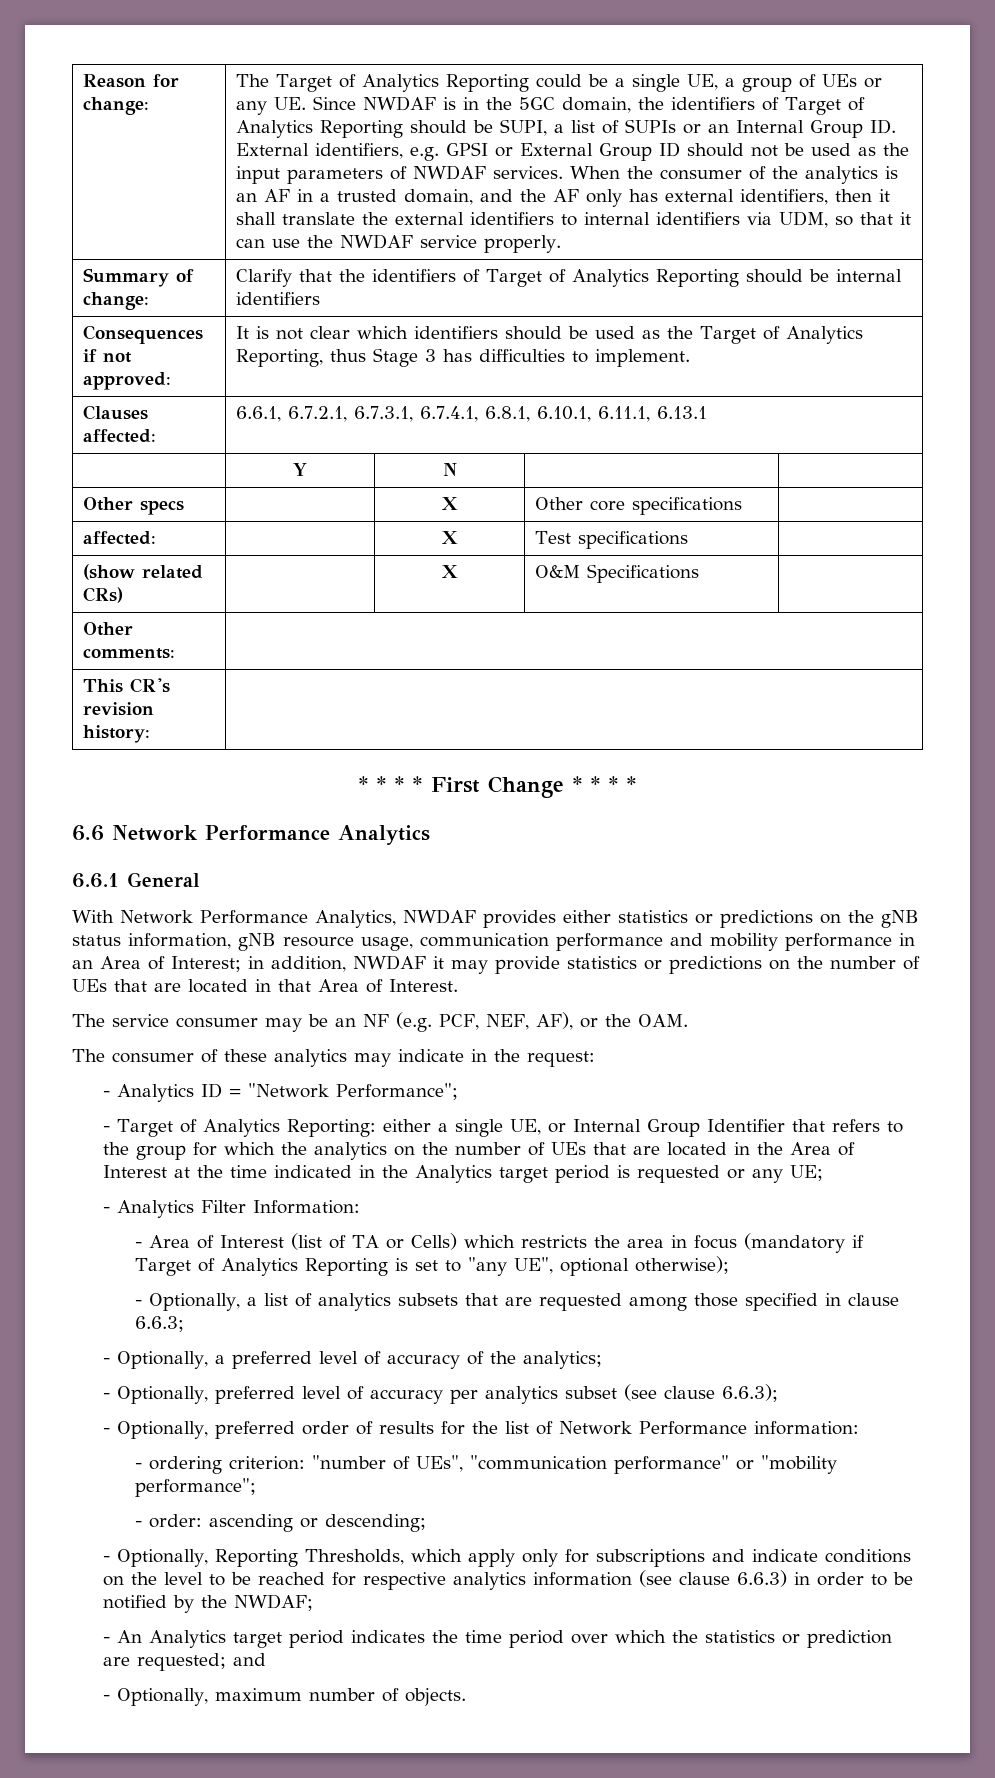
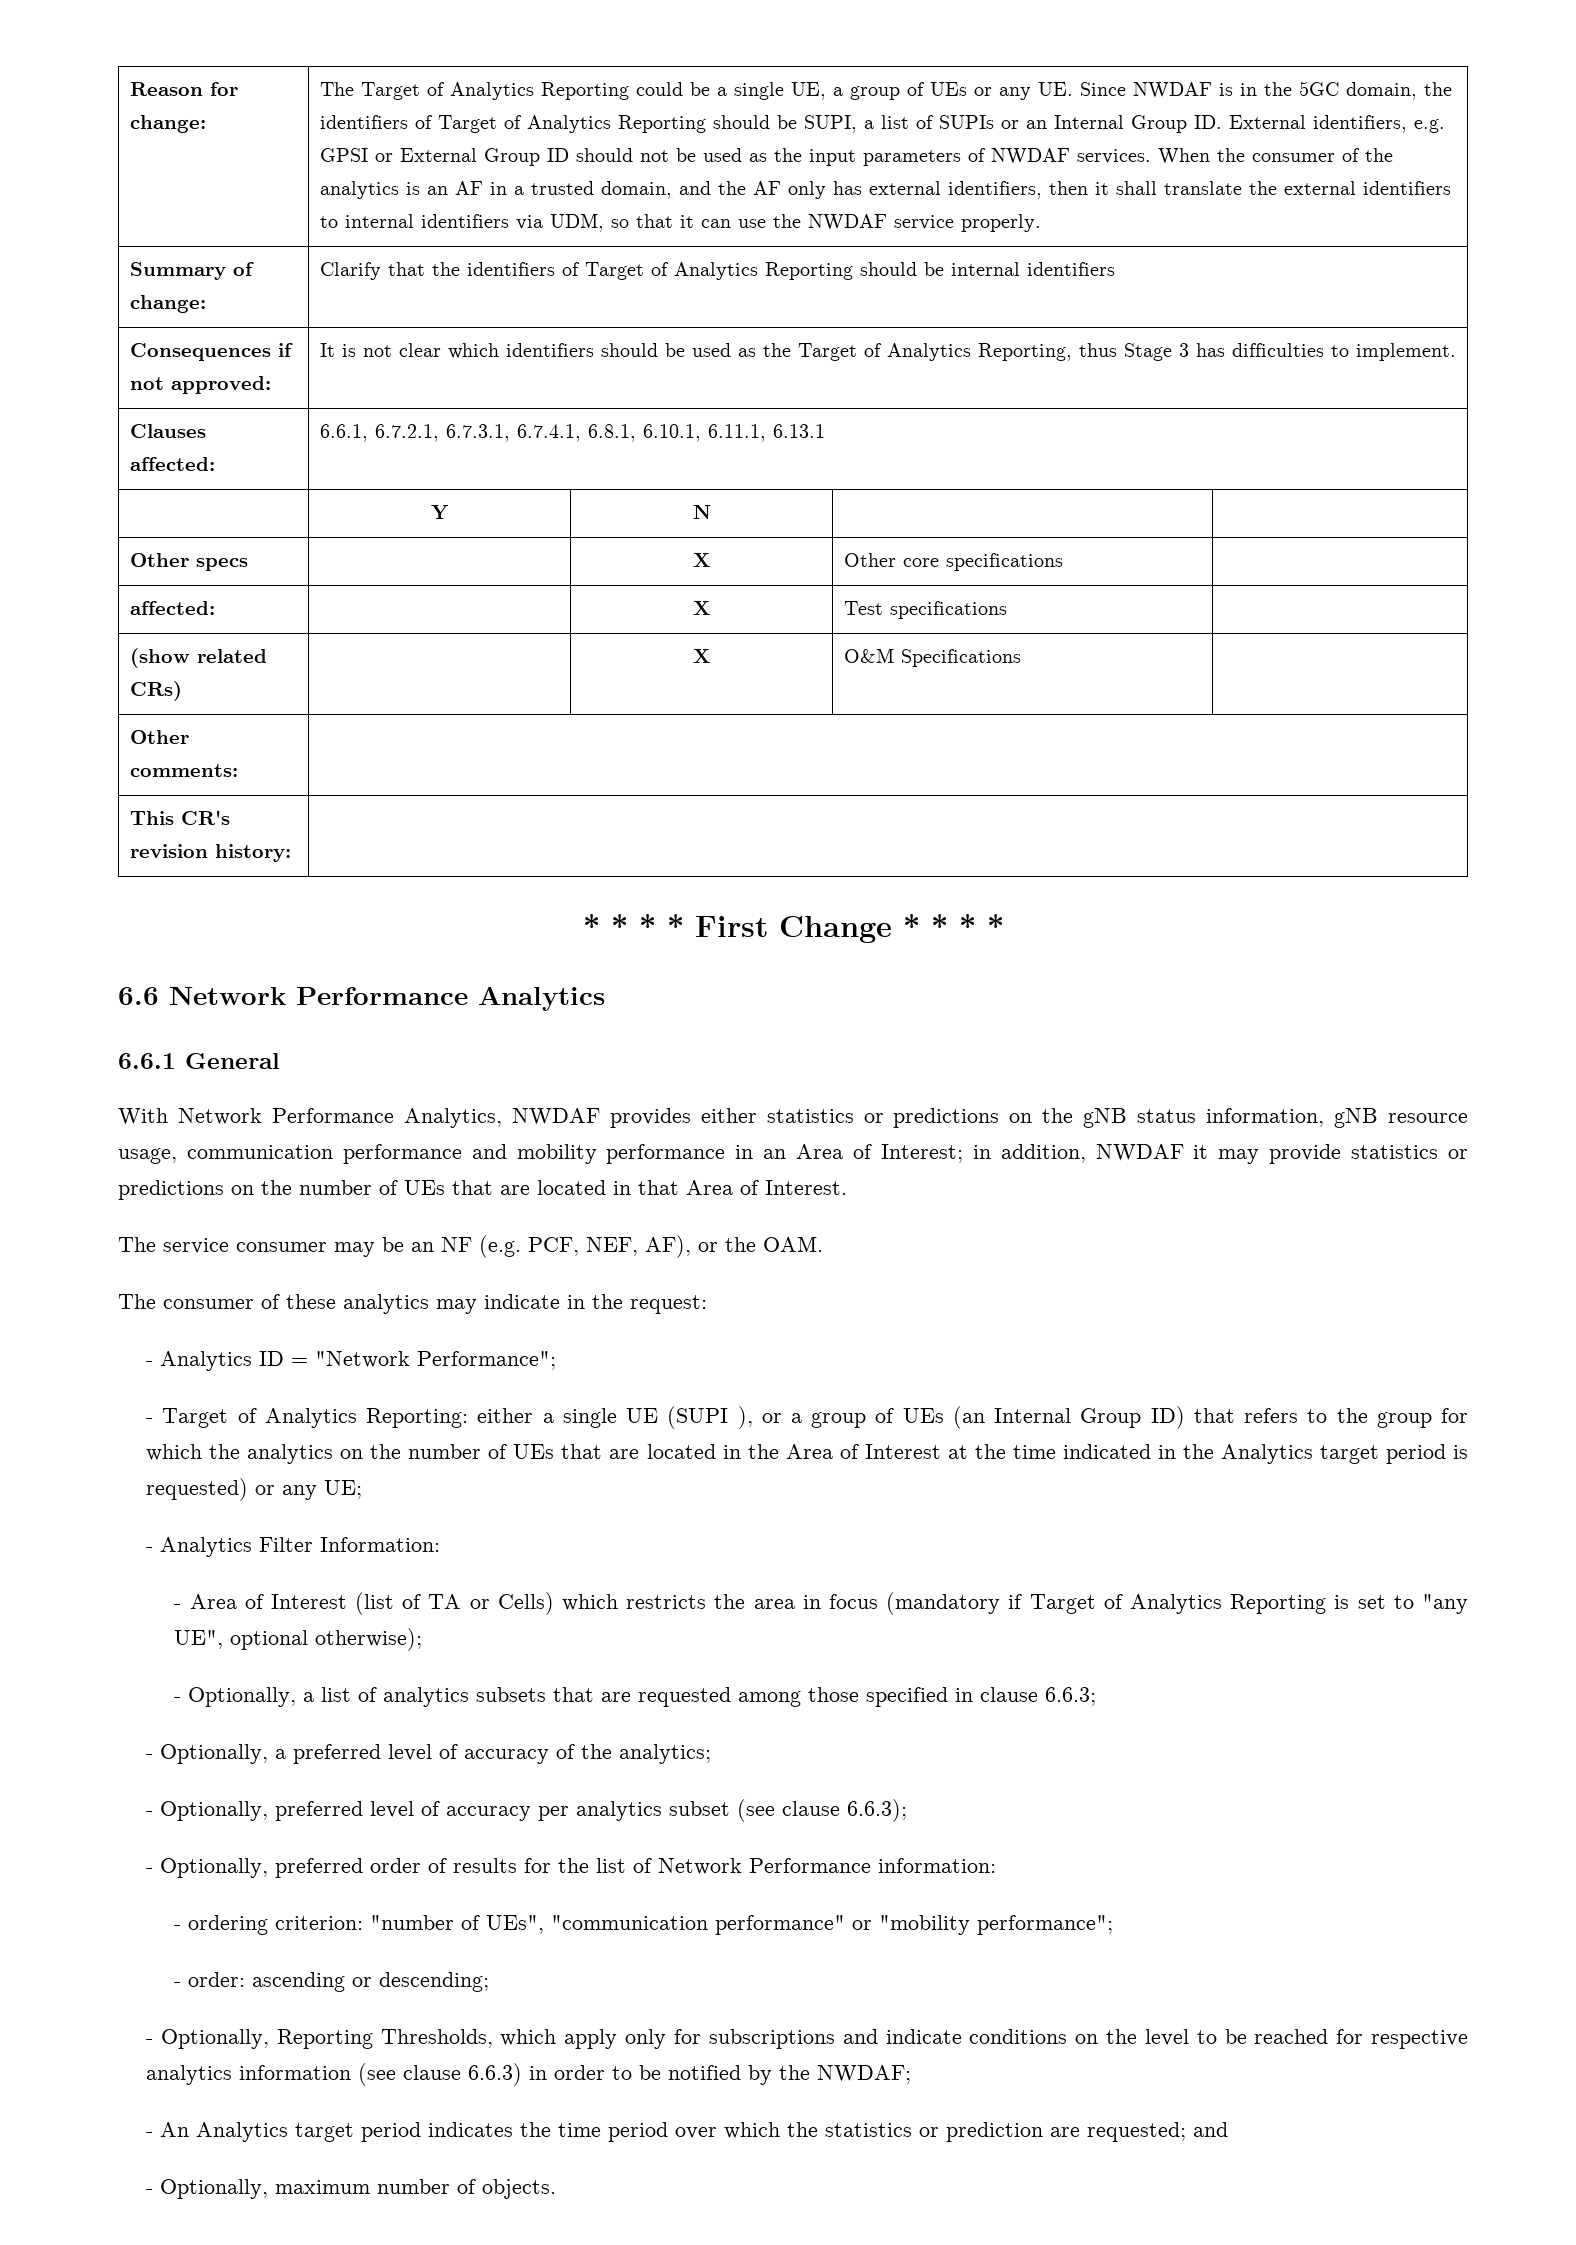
[510,1119,786,1137] UE, or Internal Group Identifier -> [626,1406,1185,1429] UE (SUPI ), or a group of UEs (an Internal Group ID)
[637,1165,721,1183] requested -> [146,1478,249,1501] requested)

